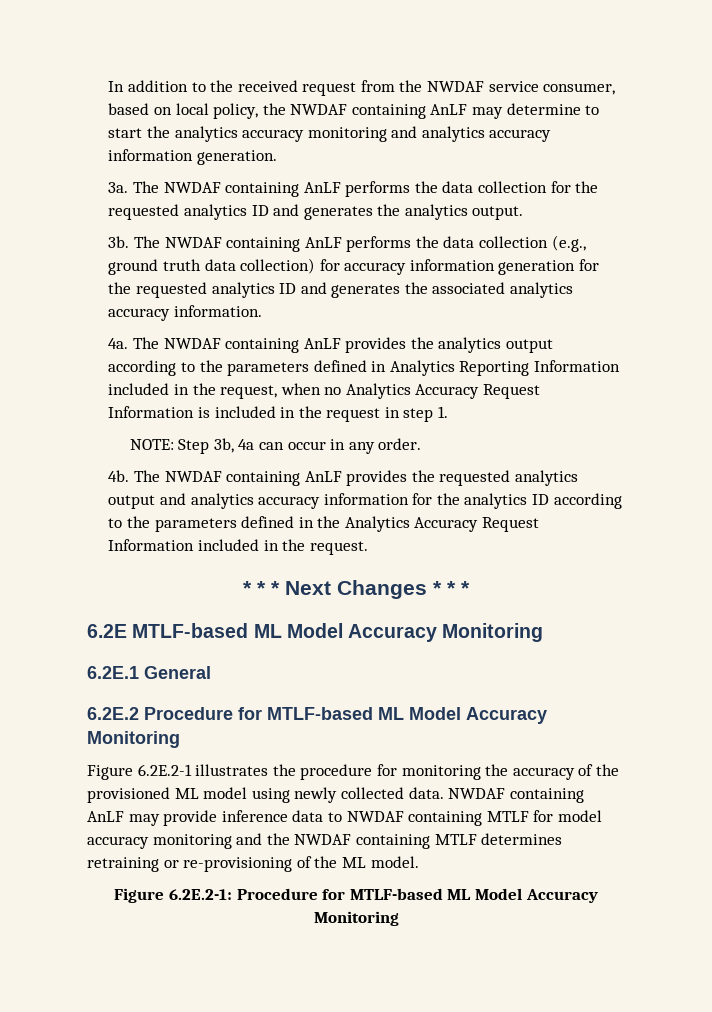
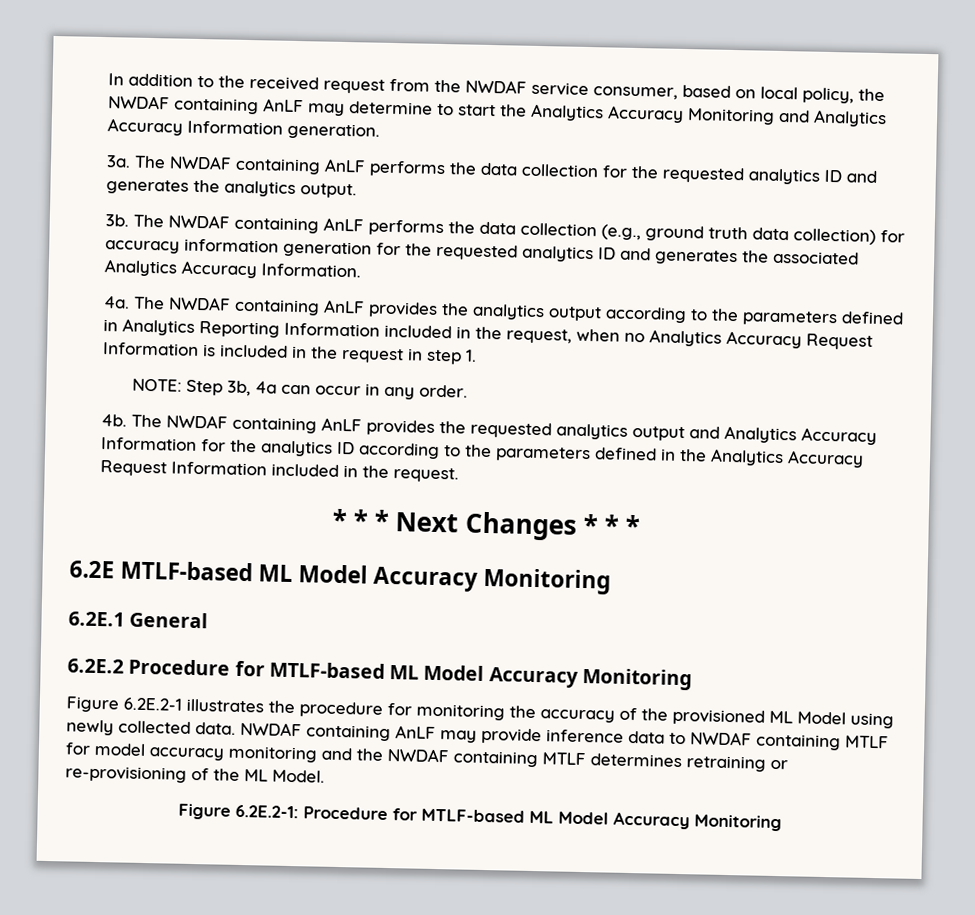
[174,126,552,142] [108,149,194,161] analytics accuracy monitoring and analytics accuracy information -> [530,103,888,128] [107,118,284,136] Analytics Accuracy Monitoring and Analytics Accuracy Information
[510,282,574,298] [108,305,262,321] analytics accuracy information. -> [104,259,362,279] Analytics Accuracy Information.
[190,493,409,509] analytics accuracy information -> [724,425,878,446] [101,437,198,452] Analytics Accuracy Information
[203,787,248,799] model -> [797,711,846,725] Model
[370,856,419,868] model. -> [272,769,325,783] Model.

